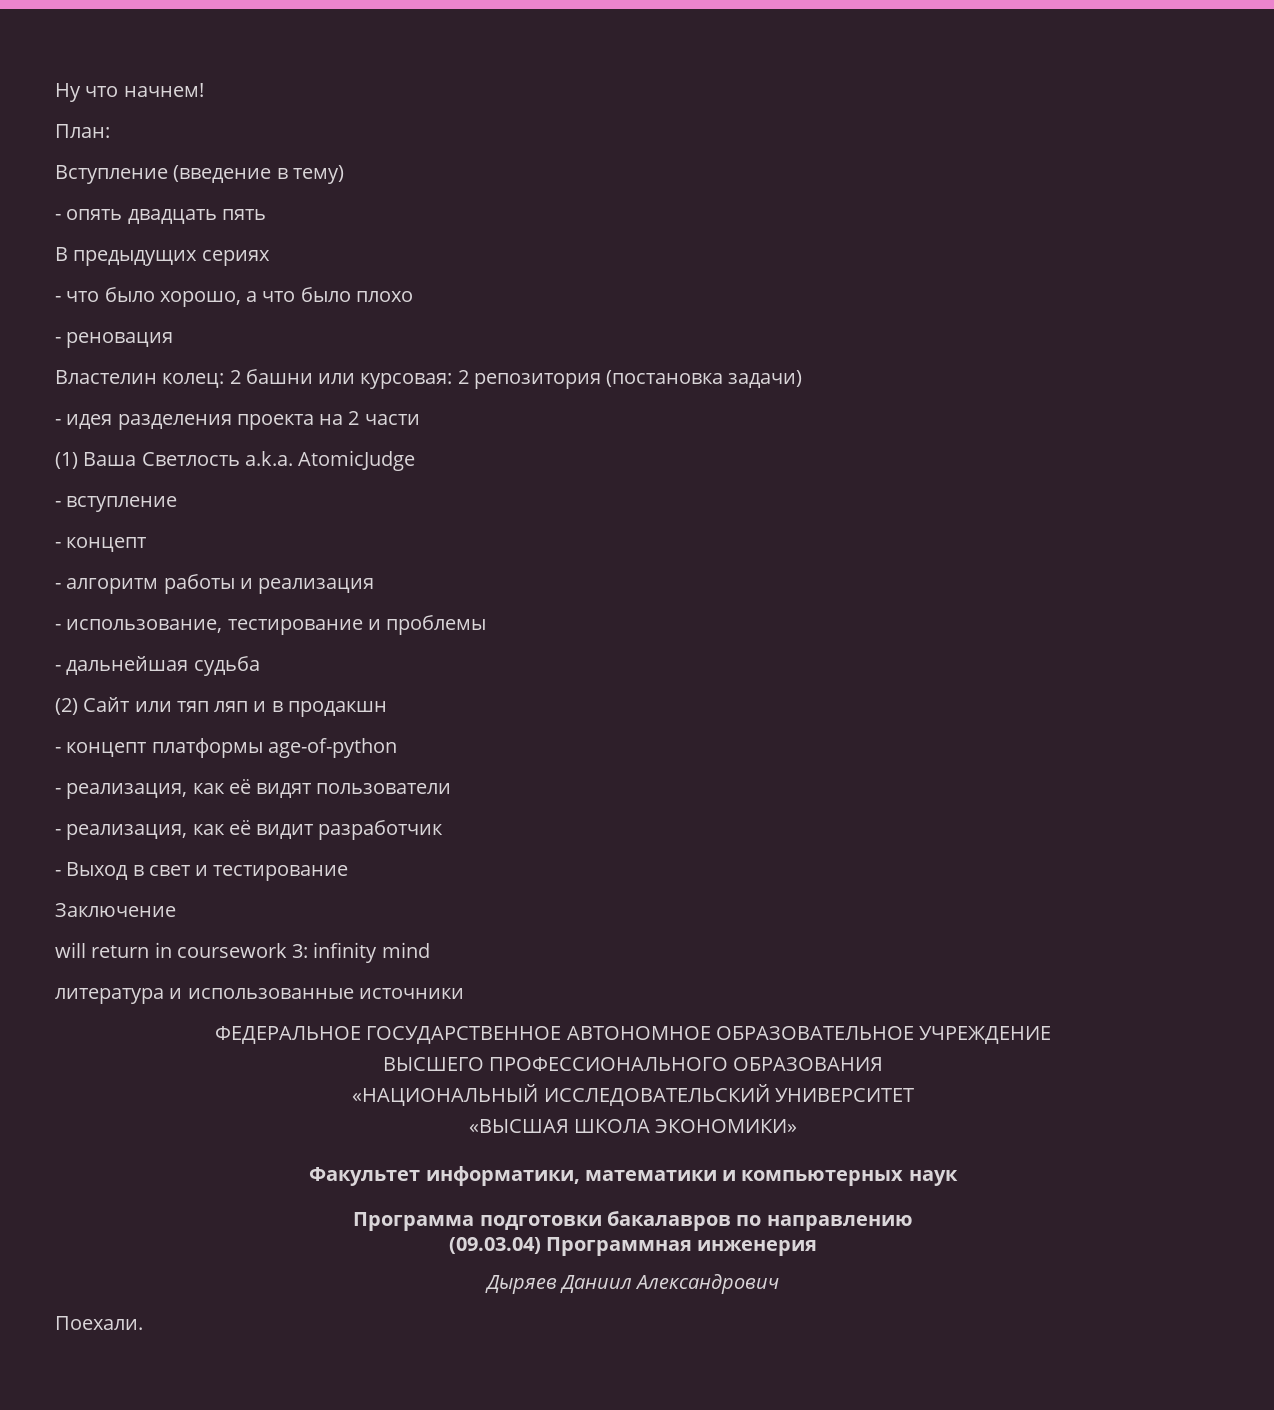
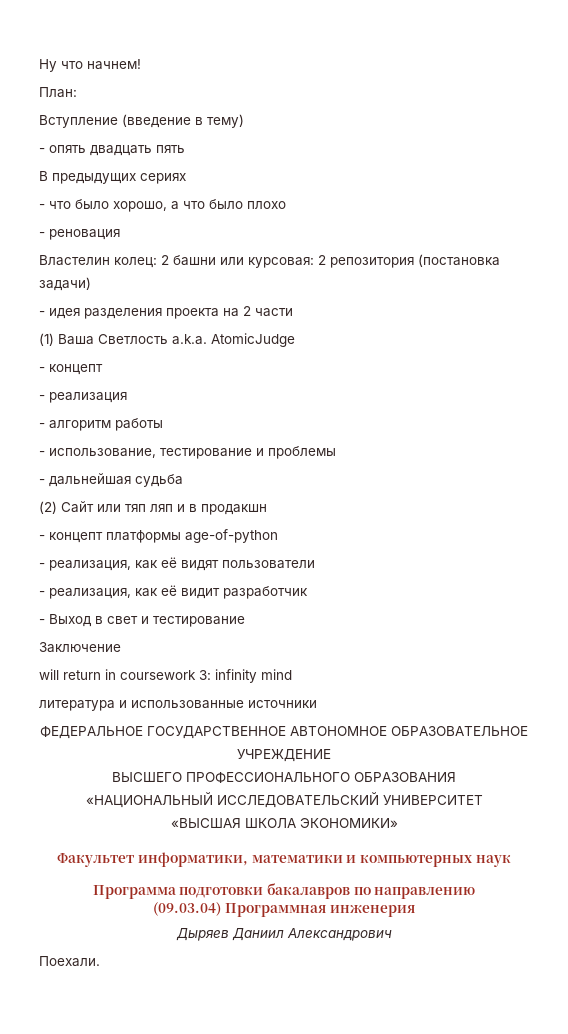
[66,496,178,512] [55,537,147,552] вступление // - концепт -> [49,364,103,375] [39,392,127,403] концепт // - реализация
[239,578,375,594] и реализация -> (163, 424) none

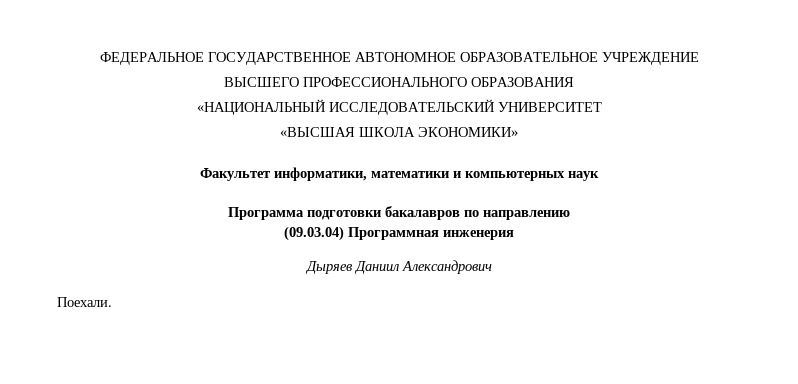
[39,59,141,72] [39,87,77,98] [39,114,244,128] [39,145,185,156] [39,171,186,184] [39,199,286,212] [39,229,120,240] [39,254,500,268] [39,277,91,291] [39,306,293,319] [39,333,295,347] [39,364,103,375] [39,392,127,403] [39,418,163,431] [39,446,336,459] [39,473,183,487] [39,501,267,515] [39,529,278,543] [39,557,315,571] [39,585,308,599] [39,614,245,627] [39,642,121,653] [39,669,292,683] [39,700,317,711] Ну что начнем! // План: // Вступление (введение в тему) // - опять двадцать пять // В предыдущих сериях // - что было хорошо, а что было плохо // - реновация // Властелин колец: 2 башни или курсовая: 2 репозитория (постановка задачи) // - идея разделения проекта на 2 части // (1) Ваша Светлость a.k.a. AtomicJudge // - концепт // - реализация // - алгоритм работы // - использование, тестирование и проблемы // - дальнейшая судьба // (2) Сайт или тяп ляп и в продакшн // - концепт платформы age-of-python // - реализация, как её видят пользователи // - реализация, как её видит разработчик // - Выход в свет и тестирование // Заключение // will return in coursework 3: infinity mind // литература и использованные источники // -> (99, 58) none

